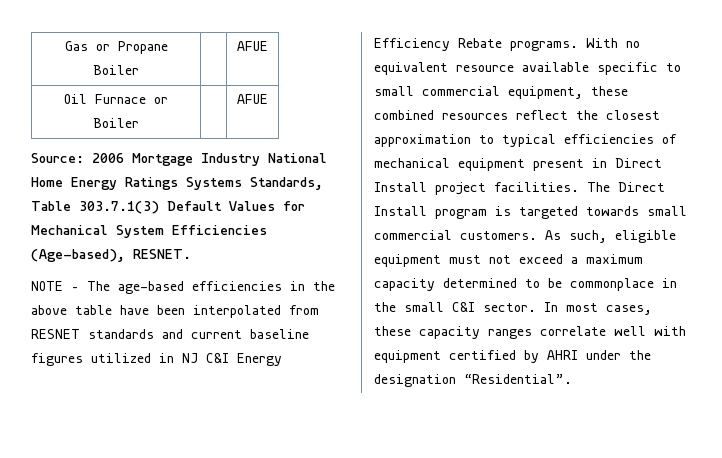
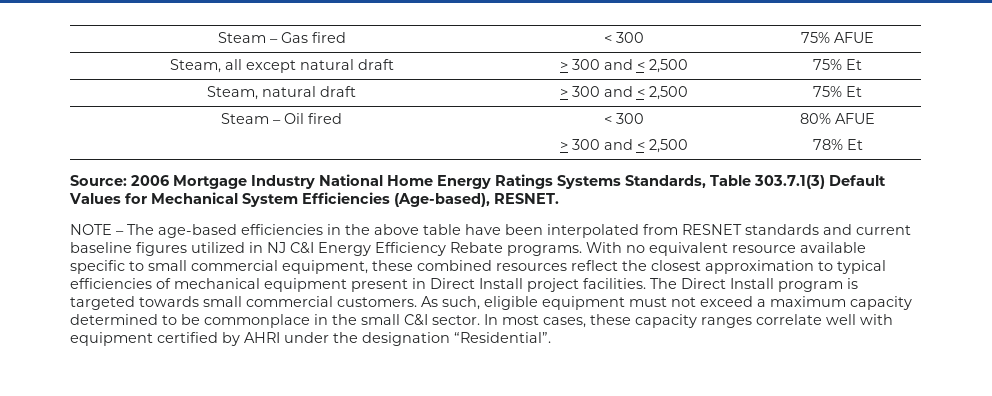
[64,41,168,54] [93,65,139,75] [237,41,268,51] [64,94,168,104] [93,118,139,128] [237,94,268,104] Gas or Propane Boiler | | AFUE // Oil Furnace or Boiler | | AFUE -> [217,32,346,43] [603,32,644,43] [801,32,874,43] [169,59,394,73] [559,59,688,73] [813,59,862,70] [207,86,356,100] [559,86,688,100] [813,86,862,97] [221,113,342,124] [603,113,644,124] [559,139,688,153] [800,113,875,124] [812,139,863,150] Steam – Gas fired | < 300 | 75% AFUE // Steam, all except natural draft | > 300 and < 2,500 | 75% Et // Steam, natural draft | > 300 and < 2,500 | 75% Et // Steam – Oil fired | < 300 // > 300 and < 2,500 | 80% AFUE // 78% Et

